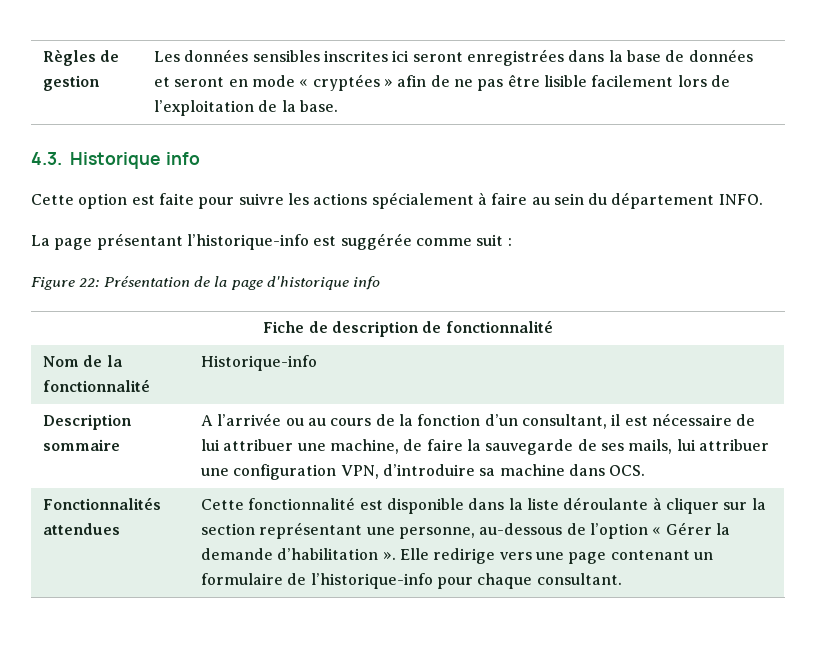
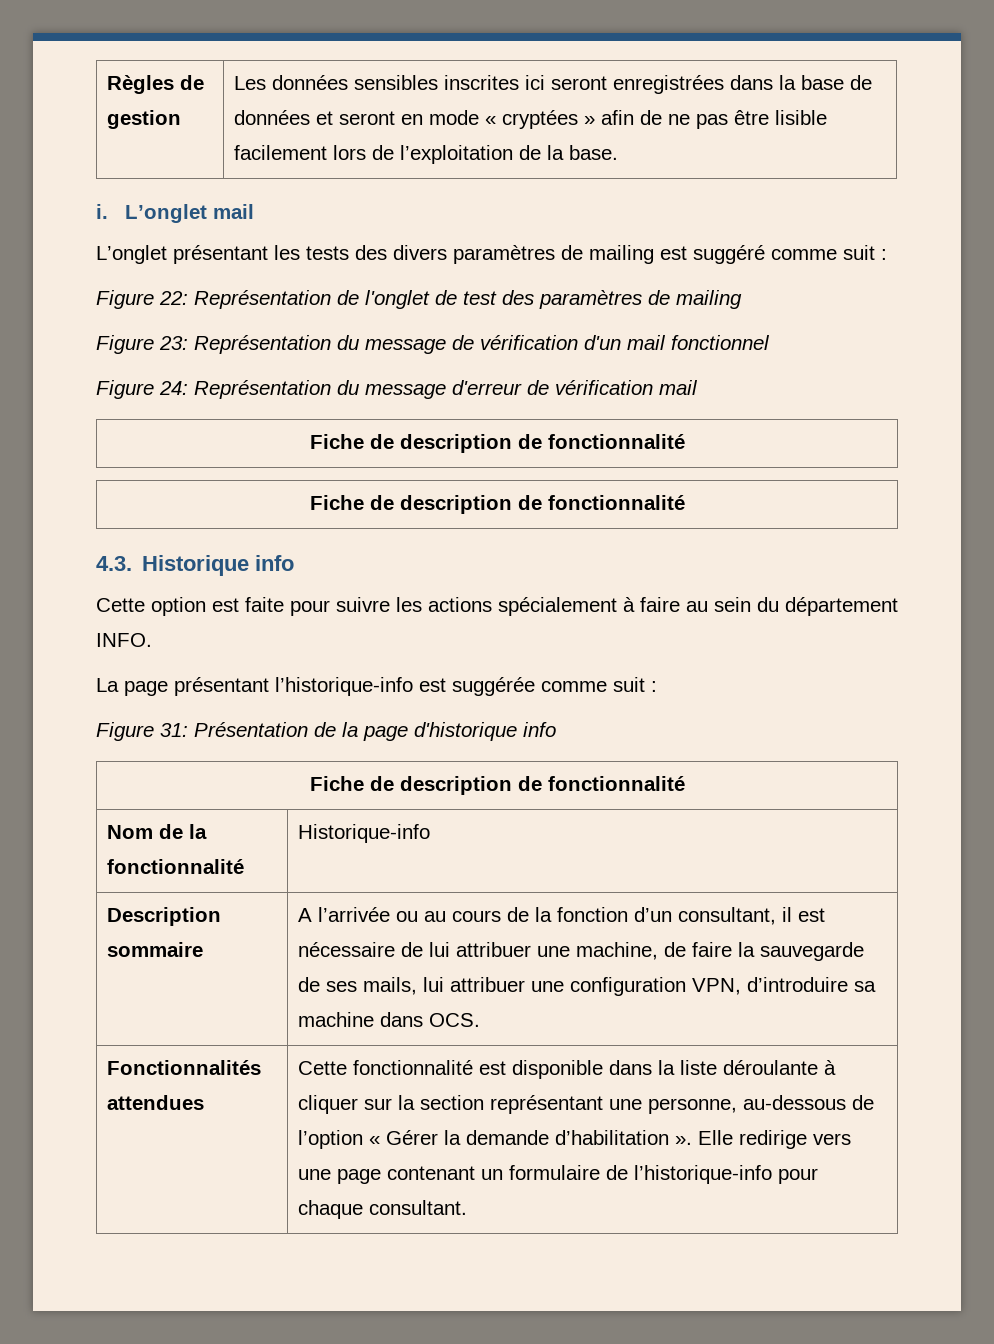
(339, 106) none -> [96,204,255,223] [96,245,887,264] [96,290,742,309] [96,335,770,354] [96,380,698,399] [309,434,685,453] [309,495,685,514] // i. L’onglet mail // L’onglet présentant les tests des divers paramètres de mailing est suggéré comme suit : // Figure 22: Représentation de l'onglet de test des paramètres de mailing // Figure 23: Représentation du message de vérification d'un mail fonctionnel // Figure 24: Représentation du message d'erreur de vérification mail // Fiche de description de fonctionnalité // Fiche de description de fonctionnalité
[79,278,100,287] 22: -> [160,723,188,737] 31:

